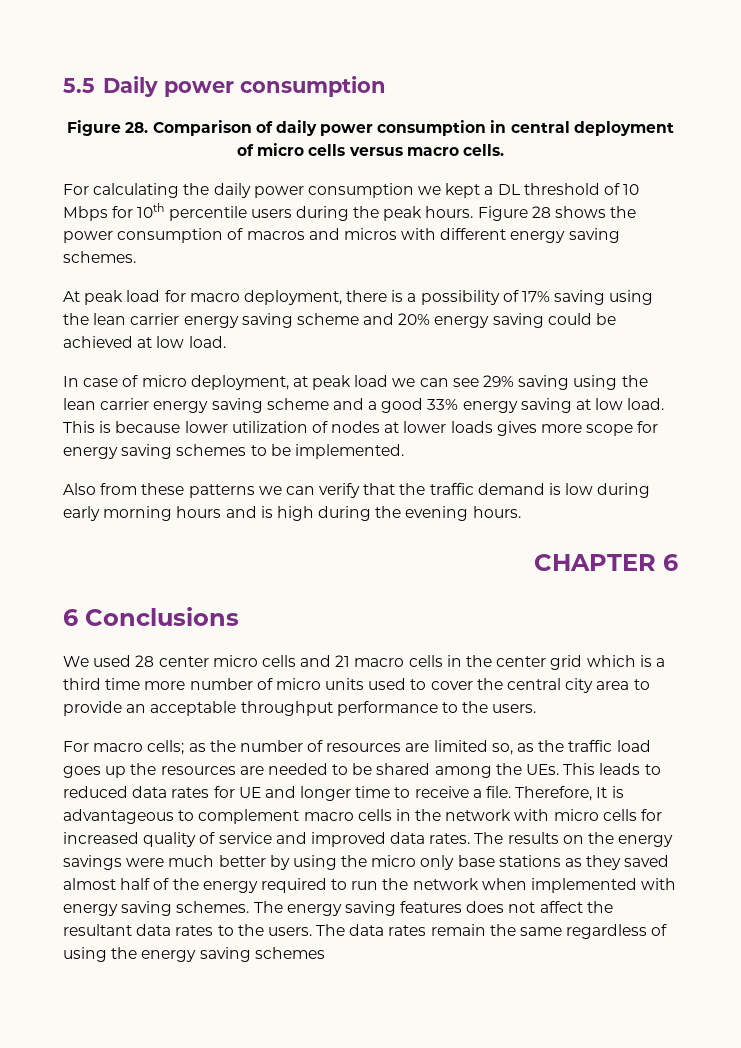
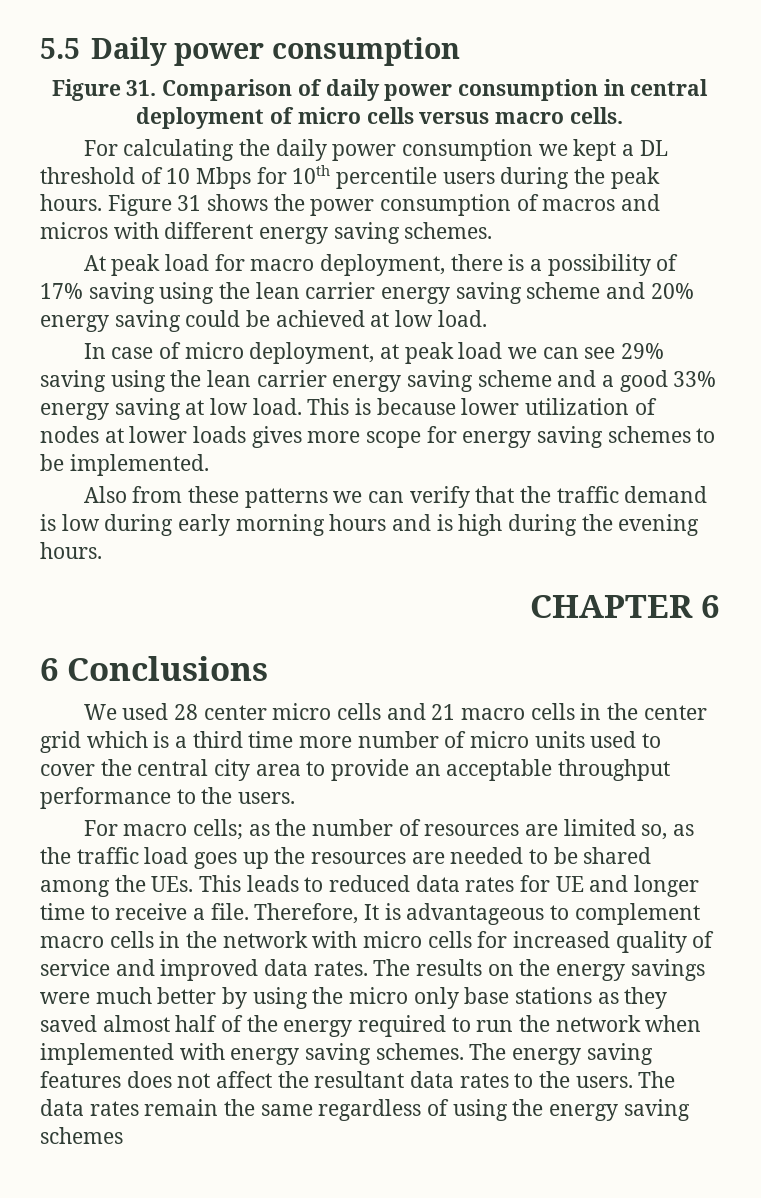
[125,122,149,133] 28. -> [126,80,157,96] 31.
[531,206,551,218] 28 -> [177,195,202,211] 31

